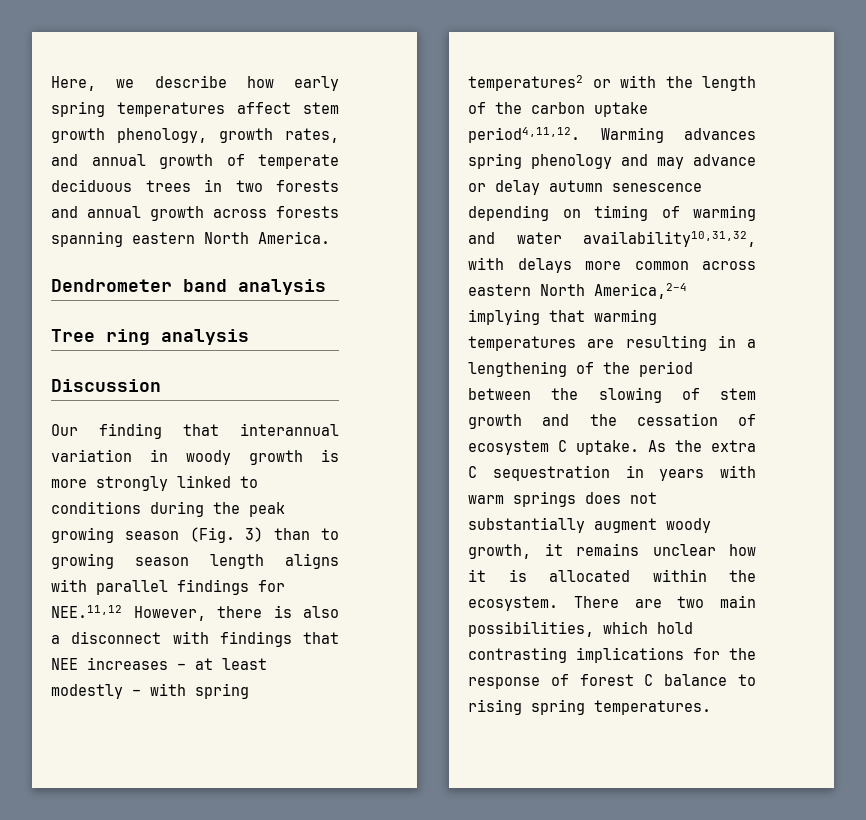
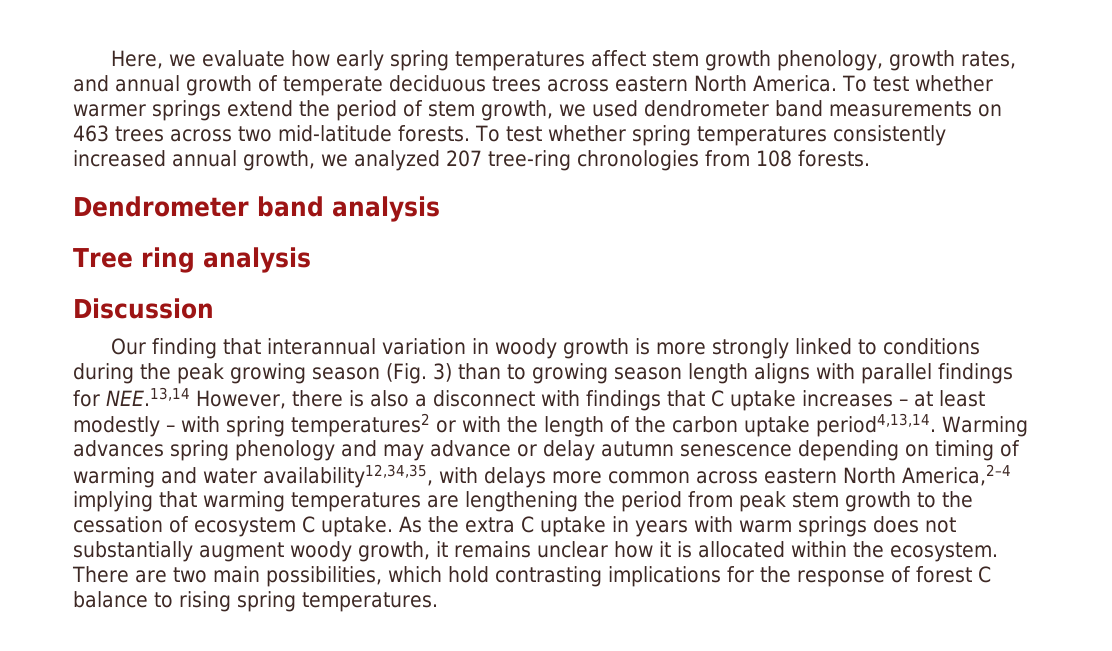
[154,75,227,88] describe -> [201,50,285,67] evaluate
[204,179,339,192] [51,206,339,221] [51,231,330,247] in two forests and annual growth across forests spanning eastern North America. -> [547,75,993,92] [73,100,1002,121] [73,125,946,146] [73,150,870,171] across eastern North America. To test whether warmer springs extend the period of stem growth, we used dendrometer band measurements on 463 trees across two mid-latitude forests. To test whether spring temperatures consistently increased annual growth, we analyzed 207 tree-ring chronologies from 108 forests.
[51,605,122,618] NEE.11,12 -> [106,387,190,406] NEE.13,14
[51,658,78,670] NEE -> [711,390,796,411] C uptake
[468,127,580,143] period4,11,12. -> [815,413,936,437] period4,13,14.
[583,231,756,247] availability10,31,32, -> [263,464,433,488] availability12,34,35,
[625,335,756,351] [468,361,693,377] [468,387,756,403] [468,414,570,429] resulting in a lengthening of the period between the slowing of stem growth and -> [465,491,936,512] lengthening the period from peak stem growth to
[492,465,610,481] sequestration -> [539,516,606,537] uptake

